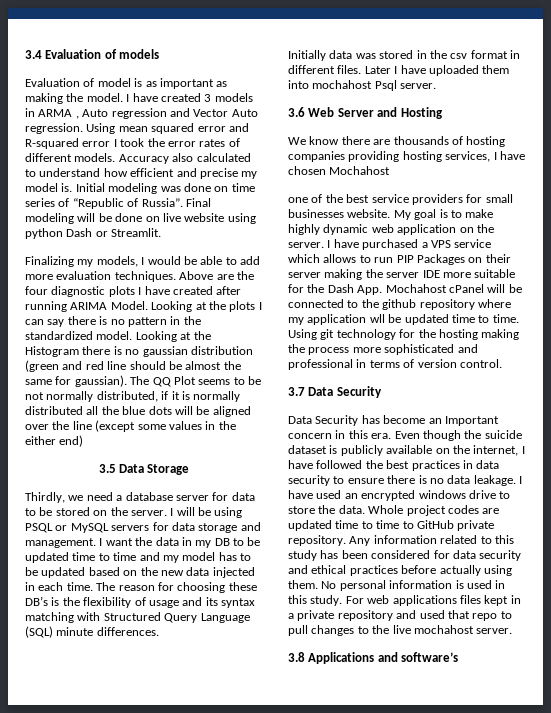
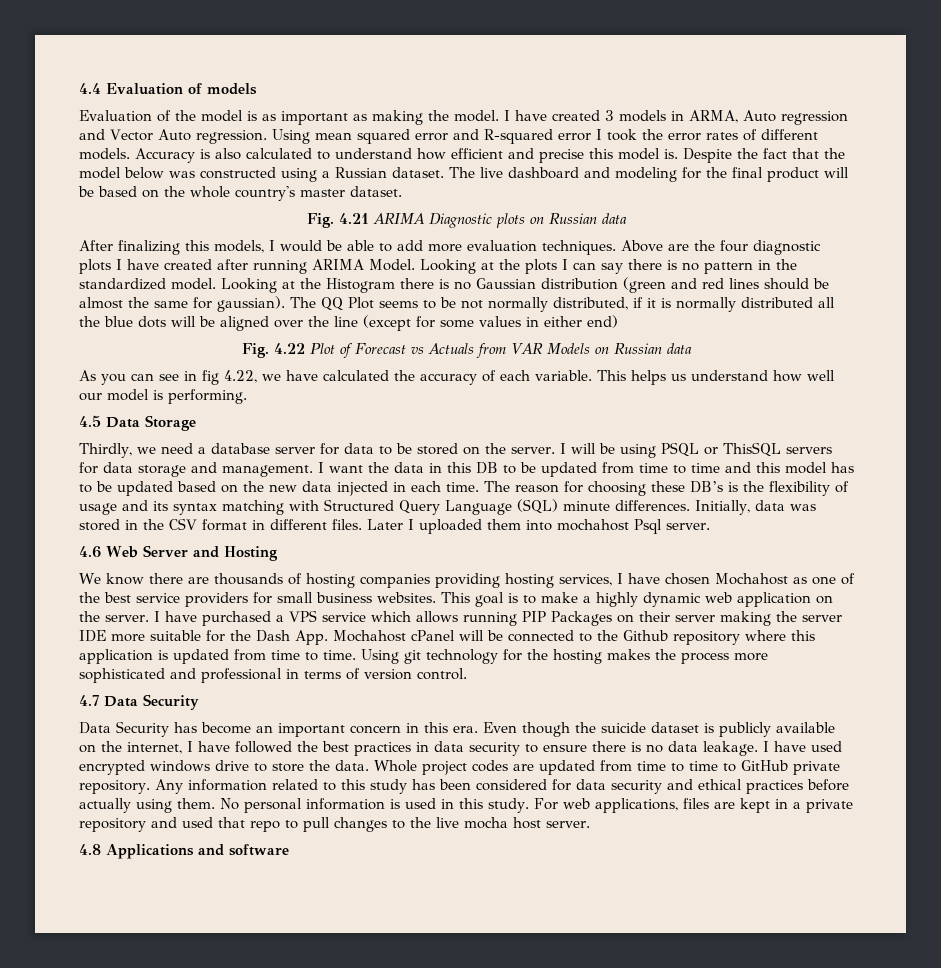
[25,50,42,59] 3.4 -> [79,83,101,94] 4.4
(95, 82) none -> [175,110,196,121] the
[38,109,79,119] ARMA , -> [689,110,738,123] ARMA,
(169, 159) none -> [200,149,210,159] is
[241,171,258,179] my -> [589,148,613,159] this
[75,183,255,194] [25,198,211,209] [25,213,256,224] [25,228,162,239] [25,256,94,267] Initial modeling was done on time series of “Republic of Russia”. Final modeling will be done on live website using python Dash or Streamlit. // Finalizing my -> [683,148,845,163] [79,167,849,182] [78,186,402,201] [307,213,627,228] [79,240,209,255] Despite the fact that the model below was constructed using a Russian dataset. The live dashboard and modeling for the final product will be based on the whole country's master dataset. // Fig. 4.21 ARIMA Diagnostic plots on Russian data // After finalizing this
[142,346,188,357] gaussian -> [476,278,536,289] Gaussian
[107,361,127,370] line -> [729,278,759,289] lines
(136, 426) none -> [416,316,435,328] for
[218,421,236,430] the -> (539, 322) none
[98,464,116,473] 3.5 -> [242,343,692,358] [79,370,835,385] [79,389,247,404] [79,415,101,427] Fig. 4.22 Plot of Forecast vs Actuals from VAR Models on Russian data // As you can see in fig 4.22, we have calculated the accuracy of each variable. This helps us understand how well our model is performing. // 4.5
[70,523,109,533] MySQL -> [722,442,781,457] ThisSQL
[195,540,212,548] my -> [447,462,471,473] this
(69, 557) none -> [602,462,634,474] from
[162,555,179,563] my -> [756,462,780,473] this
[288,50,326,61] // Initially -> [695,500,750,515] Initially,
[450,53,468,59] csv -> [169,518,197,530] CSV
[400,65,426,74] have -> (414, 524) none
[288,107,305,117] 3.6 -> [79,546,101,558] 4.6
(391, 170) // -> [792,577,807,584] as
[288,209,411,220] businesses website. My -> [316,592,470,603] business websites. This
(494, 213) none -> [583,596,591,603] a
[359,255,394,263] to run -> [462,612,517,626] running
[382,299,417,310] github -> [623,630,668,641] Github
[288,314,449,325] my application wll be updated -> [791,630,815,641] [79,649,266,664] this application is updated from
[481,329,520,340] making -> [607,649,650,660] makes
[288,387,305,396] 3.7 -> [79,695,99,706] 4.7
[444,416,499,426] Important -> [278,723,345,737] important
[344,493,358,499] an -> (842, 746) none
(332, 525) none -> [600,760,632,772] from
[392,595,481,606] applications files -> [594,798,735,813] applications, files are
[413,625,513,634] [288,652,305,662] mochahost server. // 3.8 -> [464,817,590,829] [79,844,101,855] mocha host server. // 4.8
[401,652,459,662] software’s -> [229,844,289,856] software

